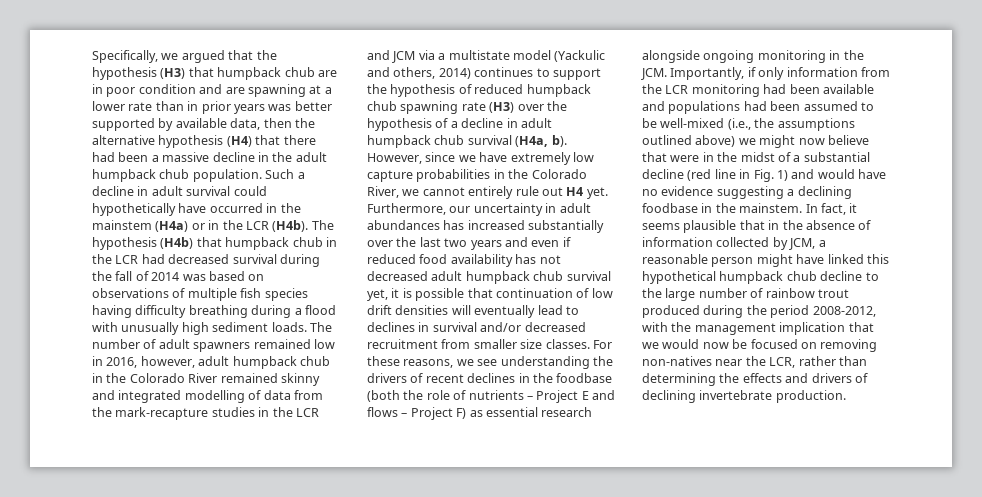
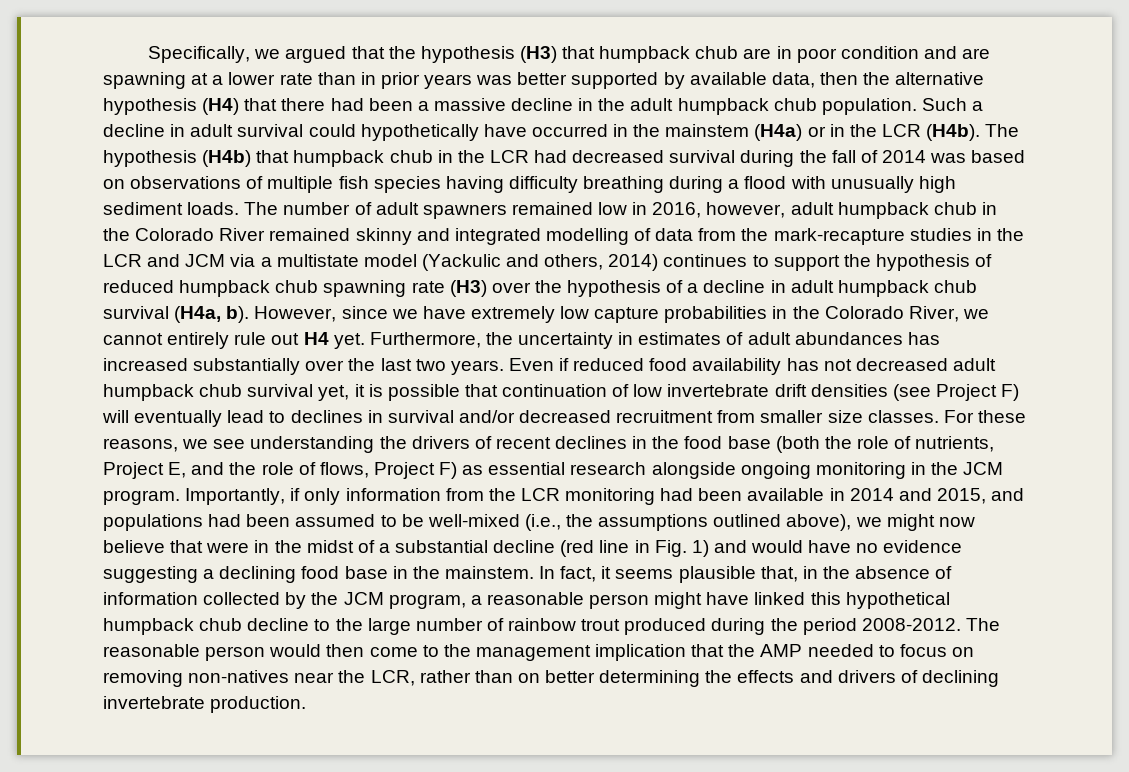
[449,206,471,213] our -> [485,332,513,345] the
(557, 208) none -> [638,332,744,345] estimates of
[470,237,560,250] years and even -> [450,358,554,375] years. Even
(613, 293) none -> [667,384,770,397] invertebrate
(449, 310) none -> [892,384,1020,401] (see Project F)
[556,373,613,383] foodbase -> [684,436,771,449] food base
[468,390,615,403] [367,407,408,417] nutrients – Project E and flows – -> [915,436,995,452] [103,462,369,479] nutrients, Project E, and the role of flows,
[641,68,667,80] JCM. -> [963,462,1004,475] [103,490,180,505] JCM program.
(874, 89) none -> [829,488,986,504] in 2014 and 2015,
[695,135,736,147] above) -> [786,514,852,531] above),
[642,203,698,213] foodbase -> [301,566,388,579] food base
[739,220,765,230] that -> [760,566,798,582] that,
[789,238,816,250] JCM, -> [311,592,466,609] the JCM program,
[812,306,876,317] [642,322,874,335] [642,339,798,349] 2008-2012, with the management implication that we would now be focused -> [861,618,1000,631] [103,644,947,661] 2008-2012. The reasonable person would then come to the management implication that the AMP needed to focus
(867, 361) none -> [517,670,596,683] on better

